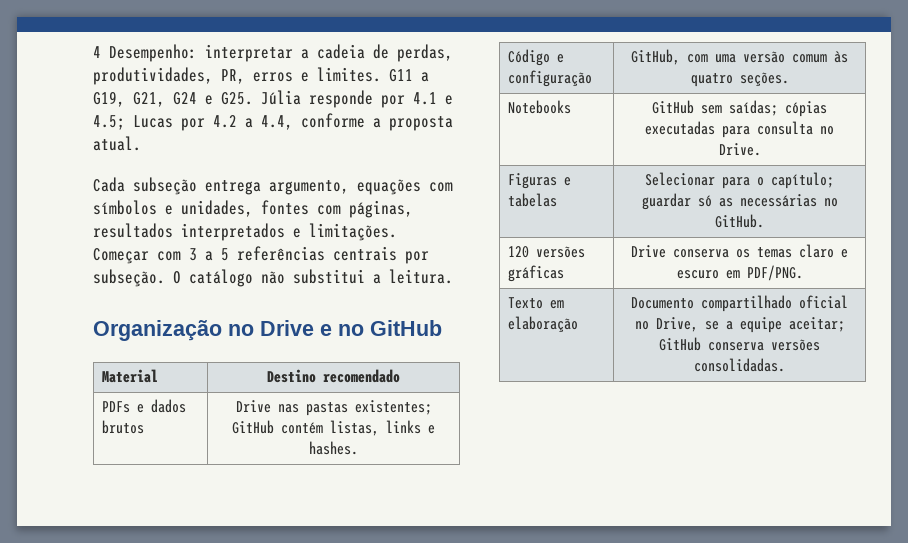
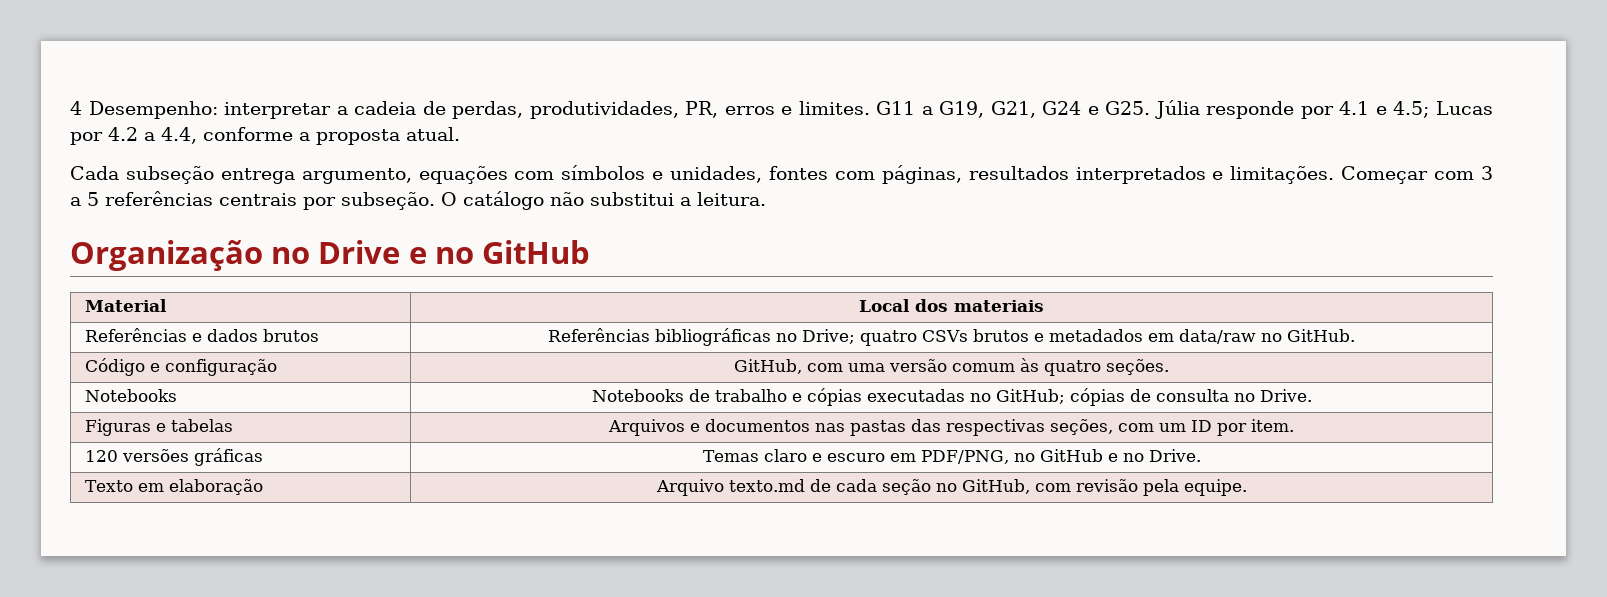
[267,369,400,383] [101,401,130,413] Destino recomendado // PDFs -> [859,299,1044,312] [84,328,187,342] Local dos materiais // Referências
[235,400,432,416] [232,420,435,436] [309,441,358,455] Drive nas pastas existentes; GitHub contém listas, links e hashes. -> [548,328,1355,346] Referências bibliográficas no Drive; quatro CSVs brutos e metadados em data/raw no GitHub.
[652,100,827,117] [645,121,750,138] GitHub sem saídas; cópias executadas para -> [591,388,1151,406] Notebooks de trabalho e cópias executadas no GitHub; cópias de
[645,172,834,189] [641,193,838,210] [715,214,764,228] [507,246,585,258] [507,265,564,282] [631,244,848,258] [676,265,803,281] [507,297,564,309] [507,316,578,333] [631,295,848,312] [634,317,845,333] [659,337,820,351] [694,358,785,372] Selecionar para o capítulo; guardar só as necessárias no GitHub. // 120 versões gráficas | Drive conserva os temas claro e escuro em PDF/PNG. // Texto em elaboração | Documento compartilhado oficial no Drive, se a equipe aceitar; GitHub conserva versões consolidadas. -> [608,419,1294,436] [84,448,263,466] [702,449,1201,464] [84,479,263,495] [655,479,1247,496] Arquivos e documentos nas pastas das respectivas seções, com um ID por item. // 120 versões gráficas | Temas claro e escuro em PDF/PNG, no GitHub e no Drive. // Texto em elaboração | Arquivo texto.md de cada seção no GitHub, com revisão pela equipe.

